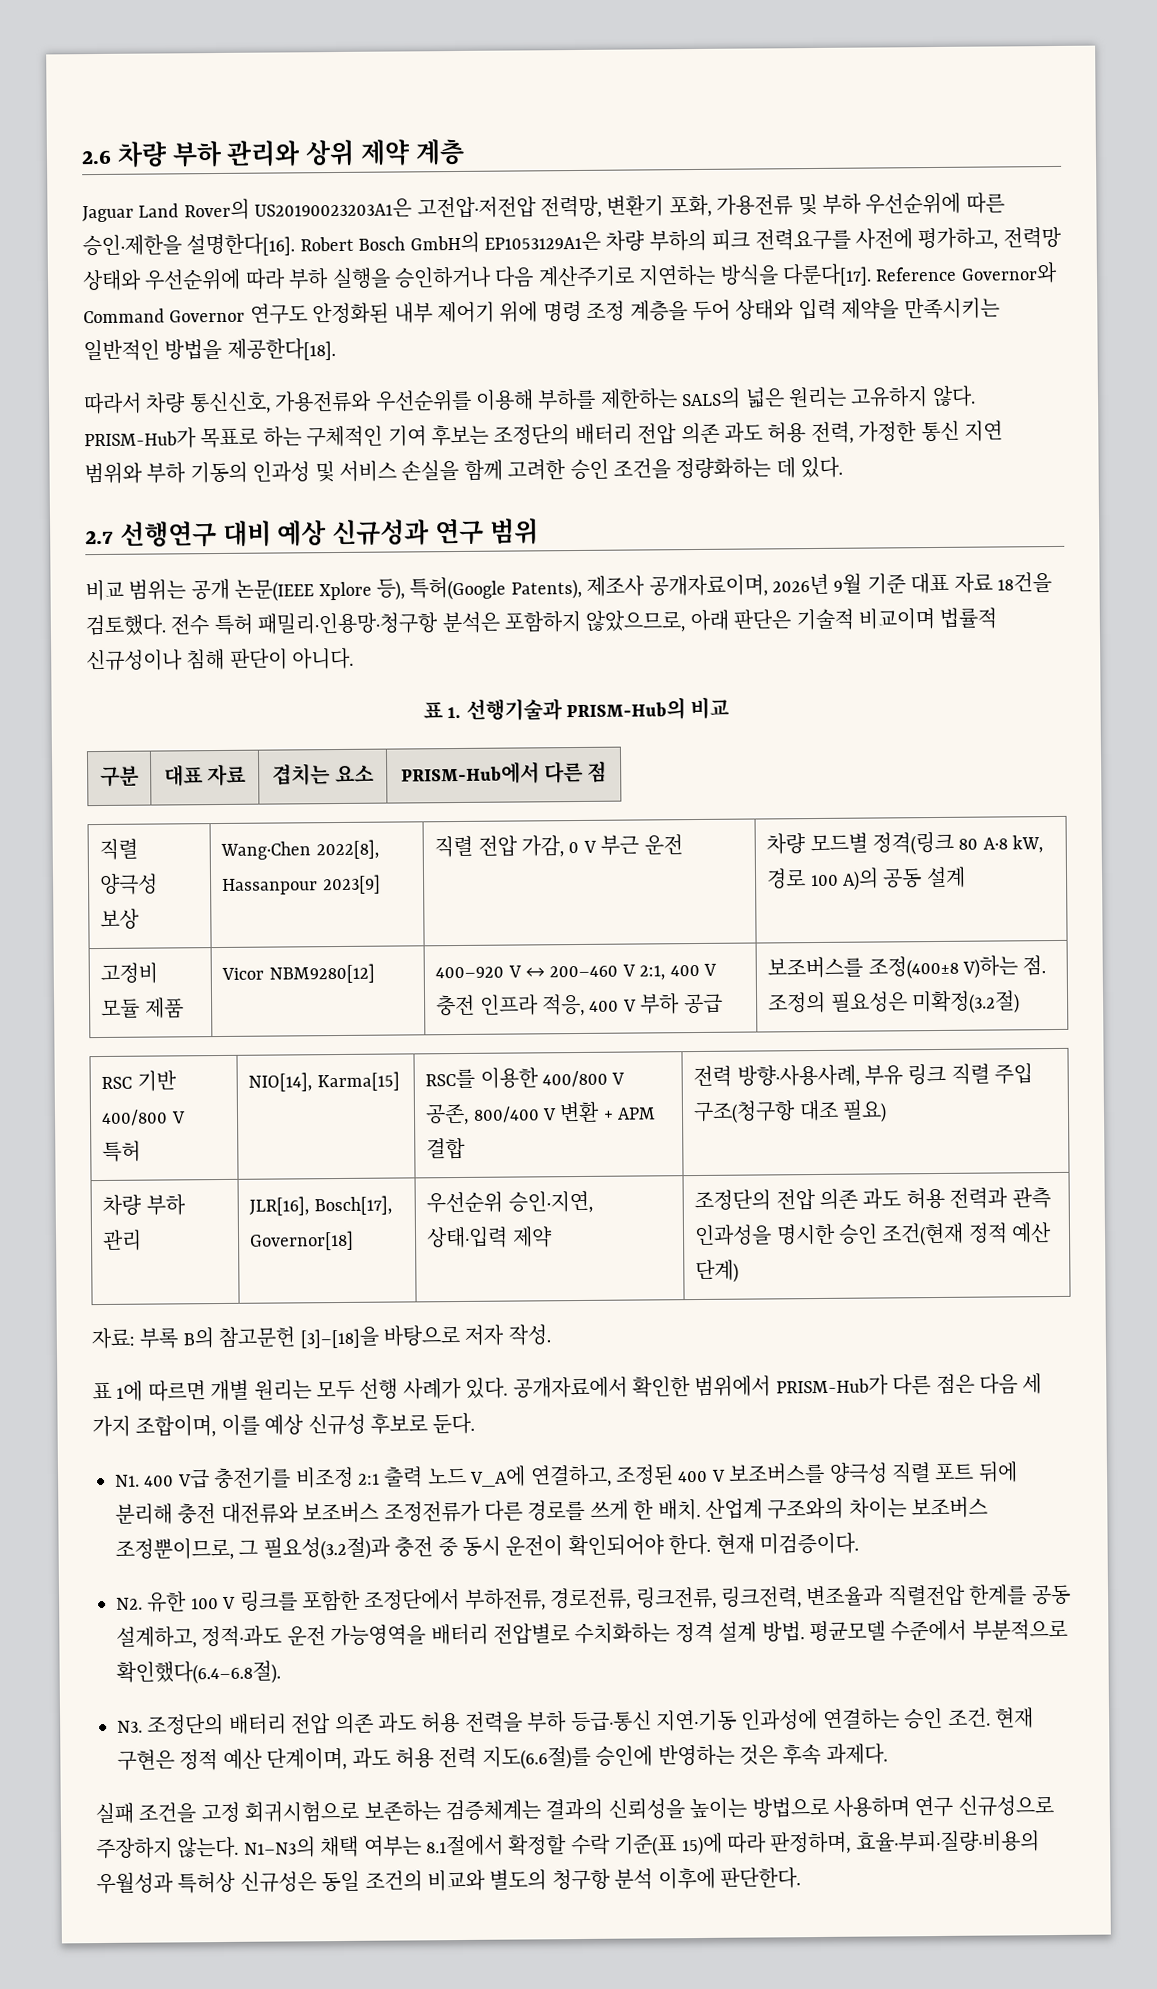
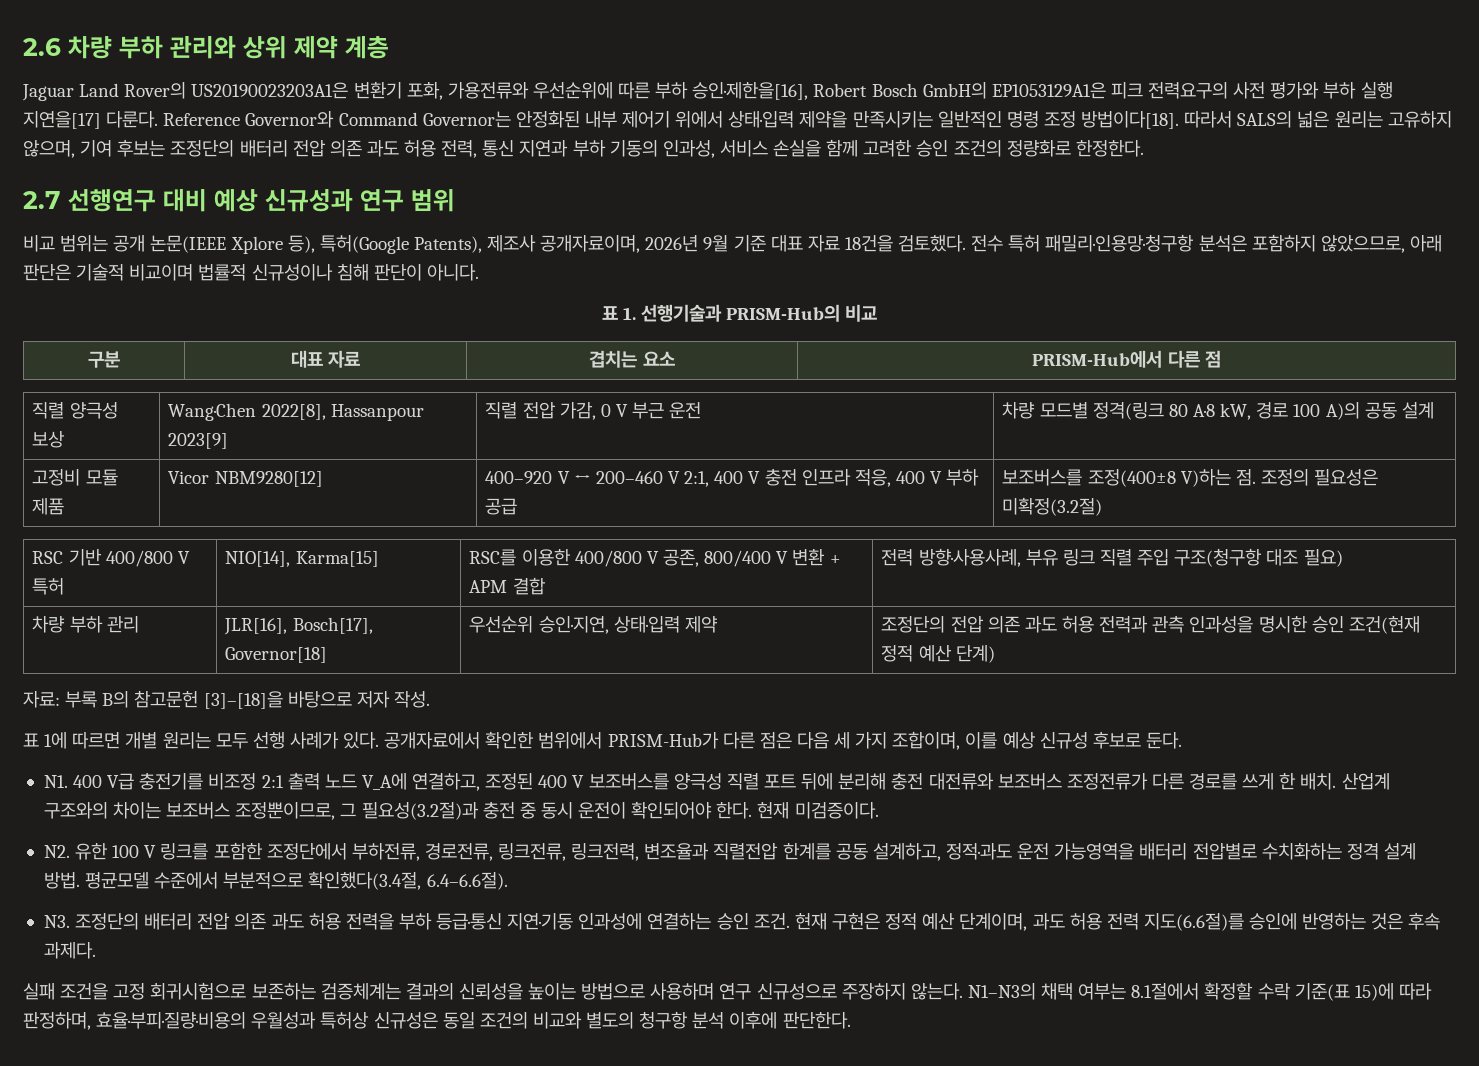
[416,192,1005,219] [82,226,1062,257] [82,263,872,292] 고전압·저전압 전력망, 변환기 포화, 가용전류 및 부하 우선순위에 따른 승인·제한을 설명한다[16]. Robert Bosch GmbH의 EP1053129A1은 차량 부하의 피크 전력요구를 사전에 평가하고, 전력망 상태와 우선순위에 따라 부하 실행을 승인하거나 다음 계산주기로 지연하는 방식을 다룬다[17]. -> [353,81,1393,100] [23,111,159,129] 변환기 포화, 가용전류와 우선순위에 따른 부하 승인·제한을[16], Robert Bosch GmbH의 EP1053129A1은 피크 전력요구의 사전 평가와 부하 실행 지연을[17] 다룬다.
[169,303,308,325] Governor 연구도 -> [422,111,511,128] Governor는
[499,297,1000,323] [83,338,336,362] [83,385,976,415] [84,425,384,450] 위에 명령 조정 계층을 두어 상태와 입력 제약을 만족시키는 일반적인 방법을 제공한다[18]. // 따라서 차량 통신신호, 가용전류와 우선순위를 이용해 부하를 제한하는 SALS의 넓은 원리는 고유하지 않다. PRISM-Hub가 목표로 하는 구체적인 -> [675,111,1452,129] [23,140,75,158] 위에서 상태·입력 제약을 만족시키는 일반적인 명령 조정 방법이다[18]. 따라서 SALS의 넓은 원리는 고유하지 않으며,
[858,420,1003,443] [84,461,335,485] 가정한 통신 지연 범위와 부하 기동의 인과성 및 -> [482,140,715,158] 통신 지연과 부하 기동의 인과성,
[612,456,844,480] 조건을 정량화하는 데 있다. -> [953,140,1144,157] 조건의 정량화로 한정한다.
[116,1660,281,1685] 확인했다(6.4–6.8절). -> [308,871,508,890] 확인했다(3.4절, 6.4–6.6절).

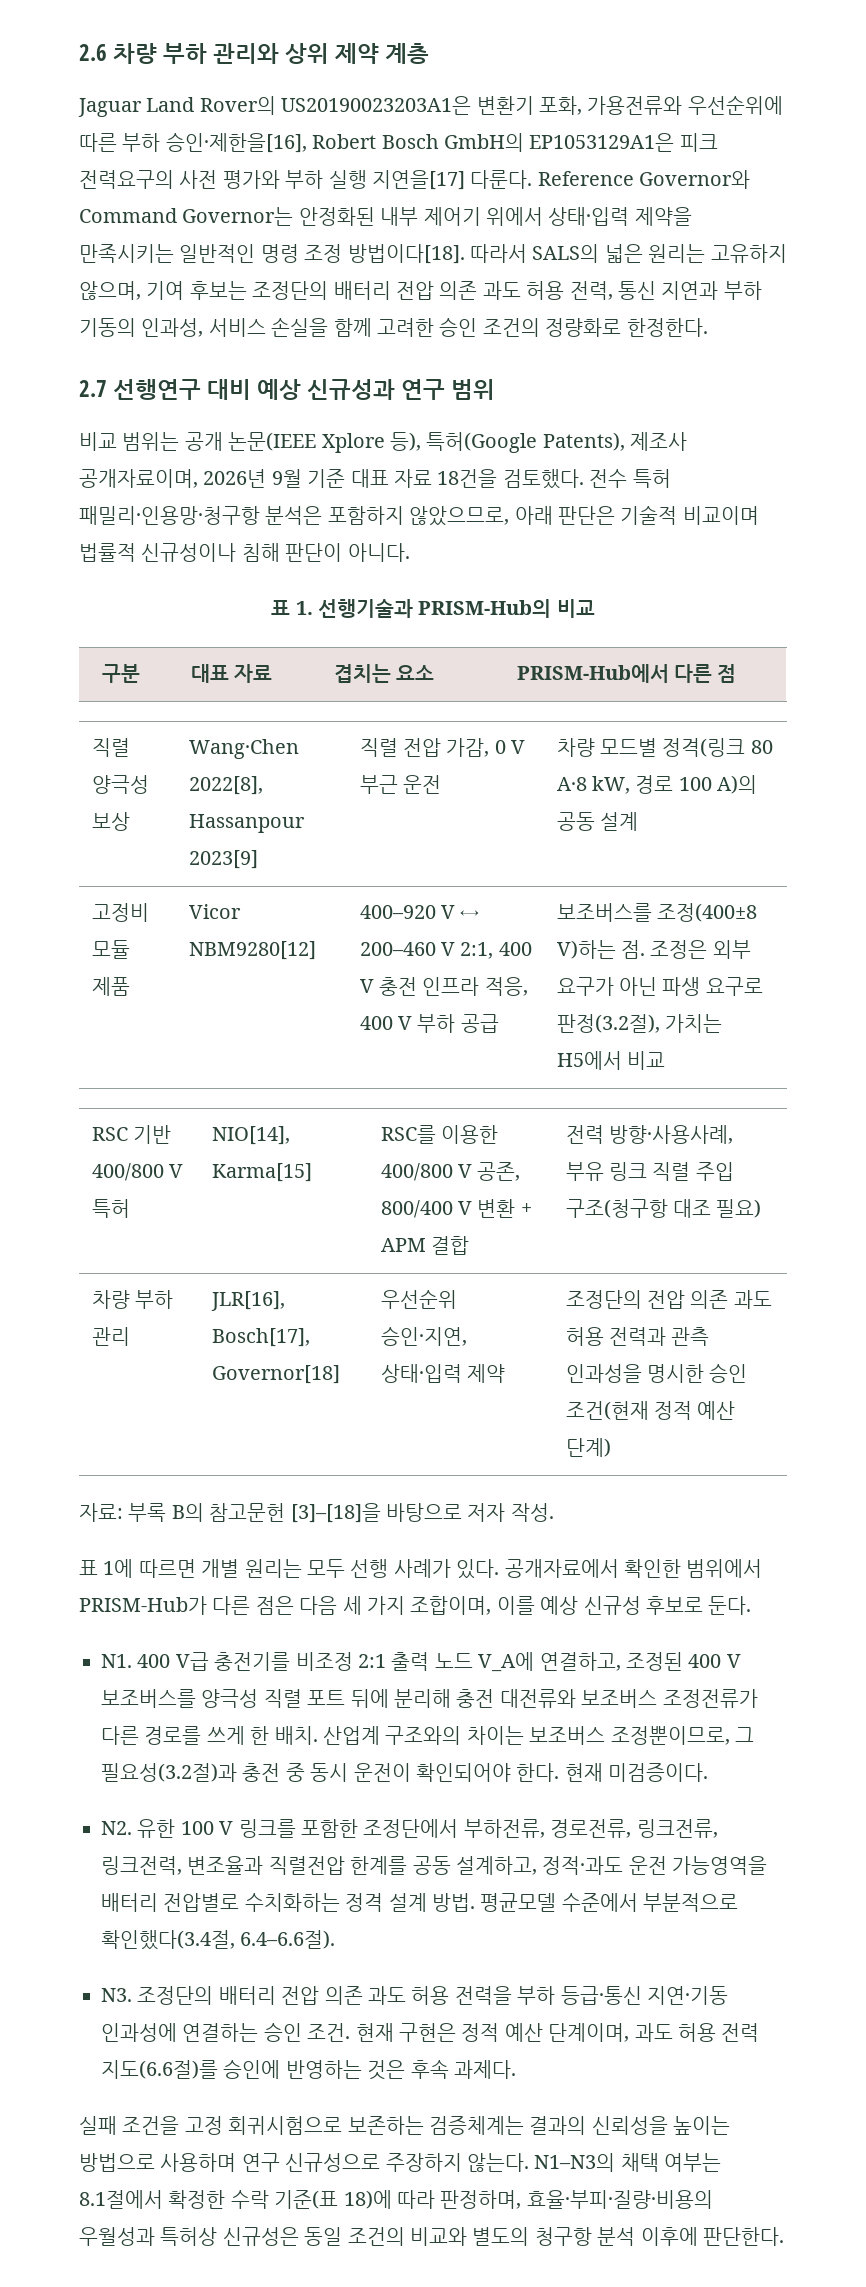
[1260,469,1379,486] [1002,497,1103,516] 조정의 필요성은 미확정(3.2절) -> [650,940,751,959] [556,977,763,996] [556,1014,722,1033] [556,1051,665,1070] 조정은 외부 요구가 아닌 파생 요구로 판정(3.2절), 가치는 H5에서 비교
[1204,982,1254,1000] 확정할 -> [168,2190,226,2209] 확정한
[1354,983,1394,1001] 15)에 -> [343,2190,392,2209] 18)에

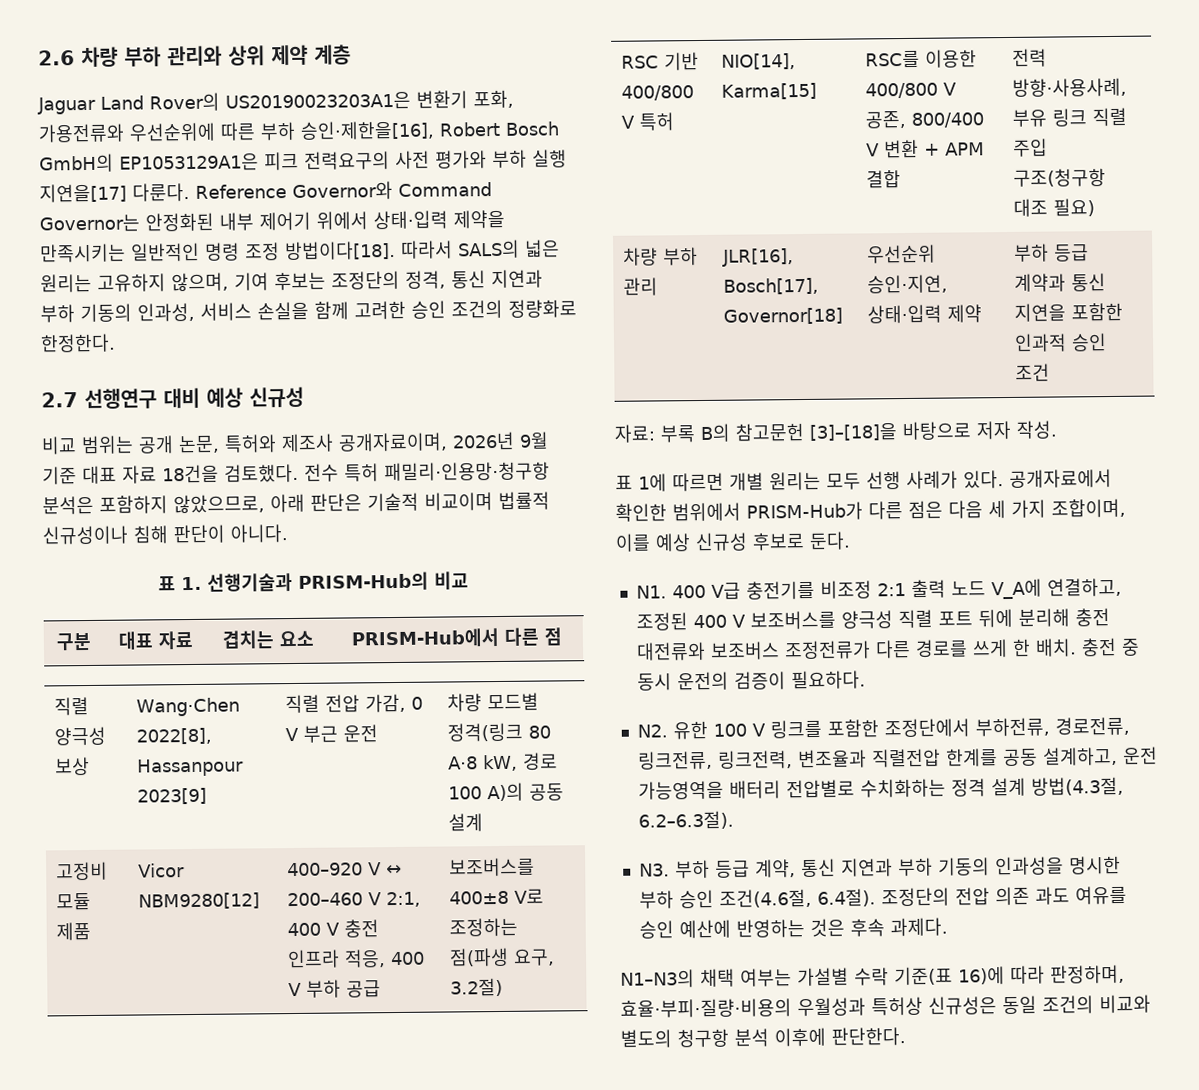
[333,281,613,300] 배터리 전압 의존 과도 허용 전력, -> [405,270,446,289] 정격,
[307,379,496,400] 신규성과 연구 범위 -> [249,386,304,408] 신규성
[228,432,625,453] 논문(IEEE Xplore 등), 특허(Google Patents), -> [178,434,277,454] 논문, 특허와
[656,903,757,922] [556,940,751,959] [556,977,763,996] [556,1014,722,1033] [556,1051,665,1070] 조정(400±8 V)하는 점. 조정은 외부 요구가 아닌 파생 요구로 판정(3.2절), 가치는 H5에서 비교 -> [448,888,544,905] [448,917,518,937] [448,947,555,967] [449,977,503,997] 400±8 V로 조정하는 점(파생 요구, 3.2절)
[565,1290,772,1309] [565,1327,710,1346] [565,1363,748,1383] [565,1401,736,1420] [565,1438,611,1457] 조정단의 전압 의존 과도 허용 전력과 관측 인과성을 명시한 승인 조건(현재 정적 예산 단계) -> [1013,243,1089,262] [1013,273,1106,292] [1013,302,1123,322] [1013,333,1107,352] [1014,363,1050,382] 부하 등급 계약과 통신 지연을 포함한 인과적 승인 조건
[323,1726,754,1745] [101,1763,709,1782] 산업계 구조와의 차이는 보조버스 조정뿐이므로, 그 필요성(3.2절)과 충전 중 동시 운전이 확인되어야 한다. 현재 미검증이다. -> [1080,637,1140,657] [636,670,866,691] 충전 중 동시 운전의 검증이 필요하다.
[542,1856,624,1875] 정적·과도 -> (1118, 756) none
[431,1893,739,1912] [101,1930,336,1950] [101,1986,728,2005] [101,2022,760,2042] [101,2059,516,2080] [79,2116,731,2135] [79,2153,529,2172] 방법. 평균모델 수준에서 부분적으로 확인했다(3.4절, 6.4–6.6절). // N3. 조정단의 배터리 전압 의존 과도 허용 전력을 부하 등급·통신 지연·기동 인과성에 연결하는 승인 조건. 현재 구현은 정적 예산 단계이며, 과도 허용 전력 지도(6.6절)를 승인에 반영하는 것은 후속 과제다. // 실패 조건을 고정 회귀시험으로 보존하는 검증체계는 결과의 신뢰성을 높이는 방법으로 사용하며 연구 신규성으로 주장하지 않는다. -> [1030,776,1124,796] [637,810,734,830] [638,855,1121,879] [638,885,1127,909] [638,917,948,939] 방법(4.3절, 6.2–6.3절). // N3. 부하 등급 계약, 통신 지연과 부하 기동의 인과성을 명시한 부하 승인 조건(4.6절, 6.4절). 조정단의 전압 의존 과도 여유를 승인 예산에 반영하는 것은 후속 과제다. //
[79,2190,226,2209] 8.1절에서 확정한 -> [797,967,849,987] 가설별
[343,2190,392,2209] 18)에 -> [958,966,1005,985] 16)에

